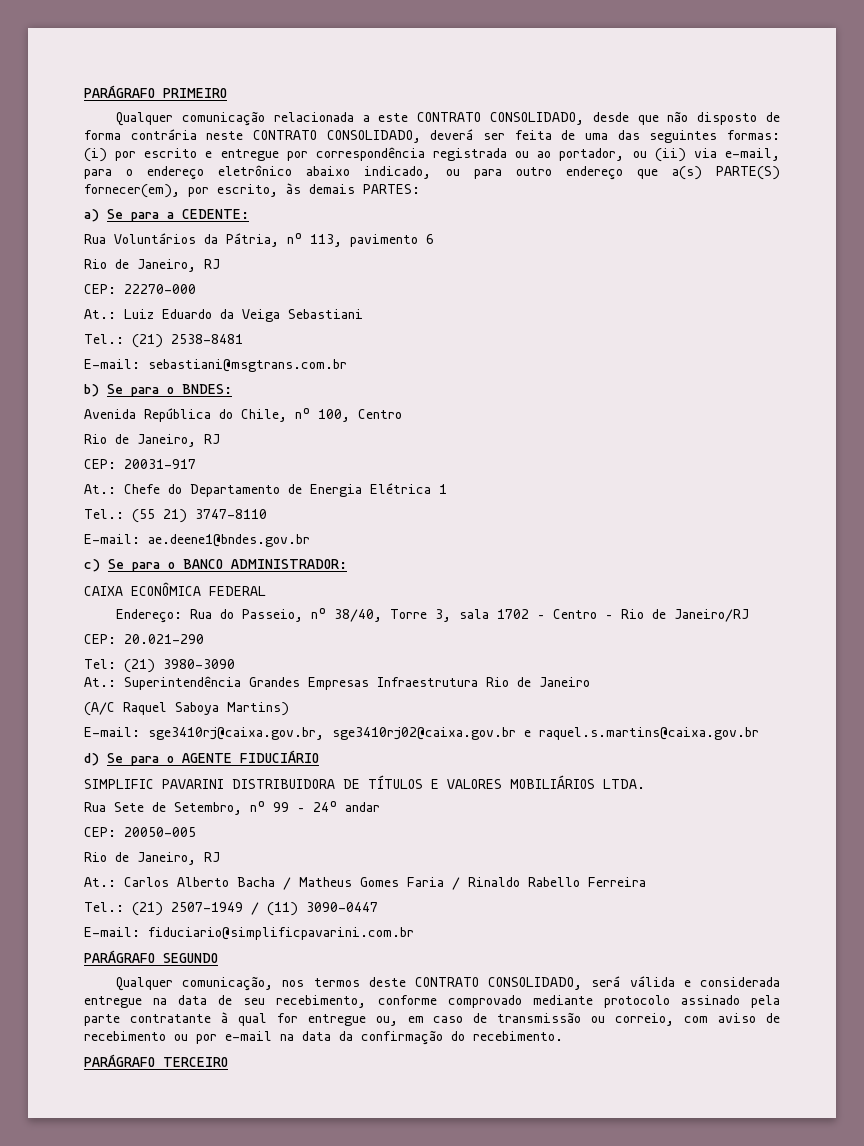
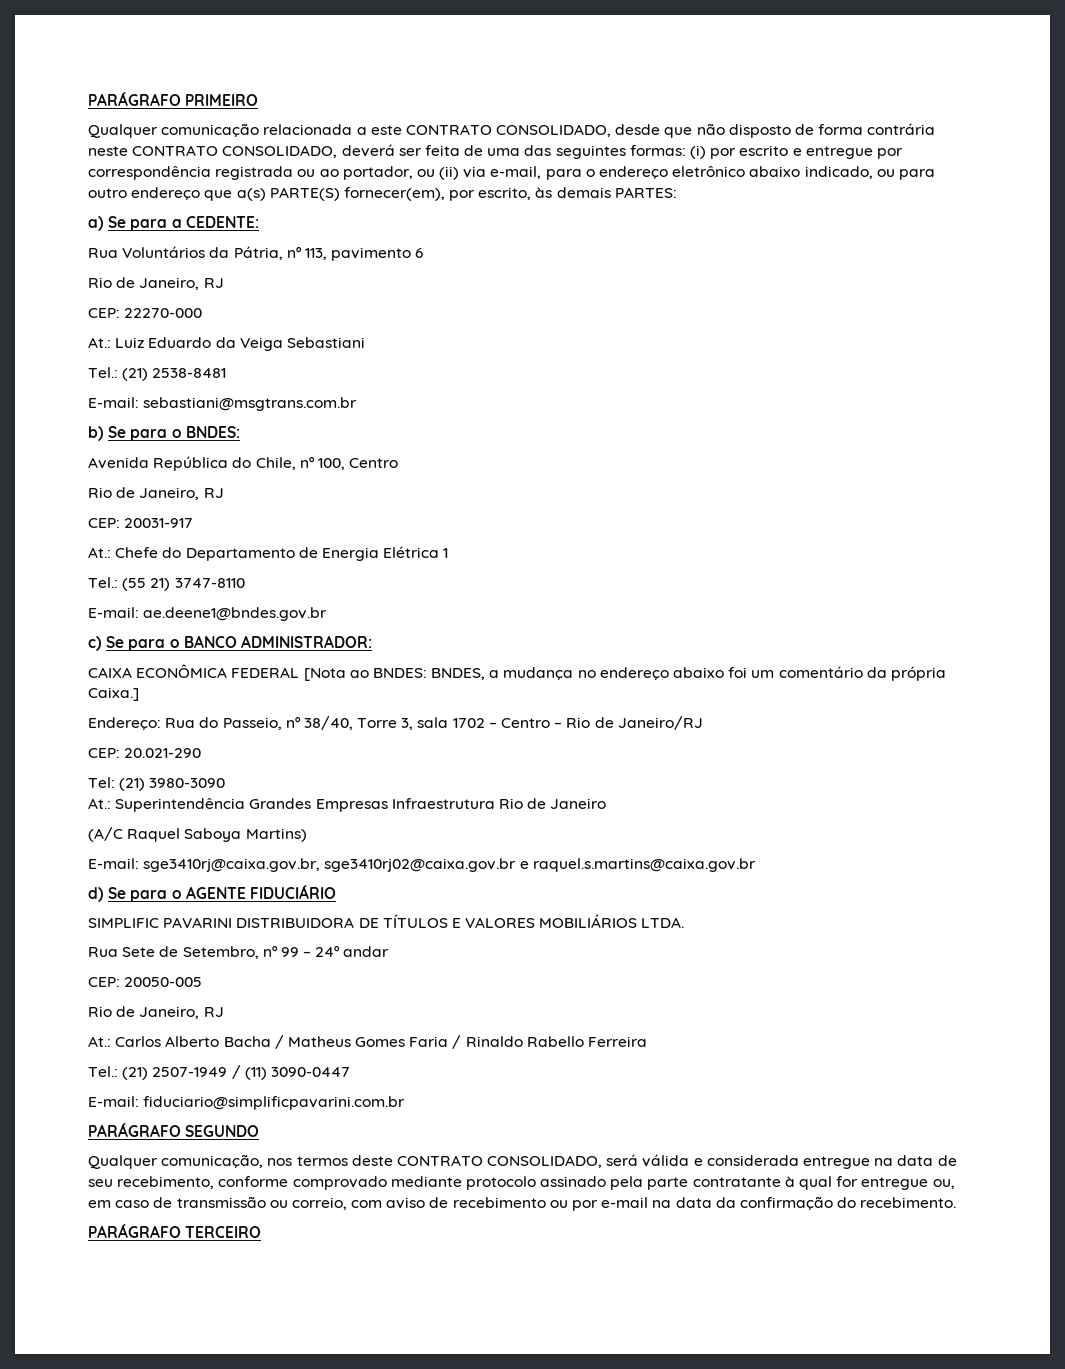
(266, 591) none -> [303,666,946,681] [88,687,139,701] [Nota ao BNDES: BNDES, a mudança no endereço abaixo foi um comentário da própria Caixa.]

